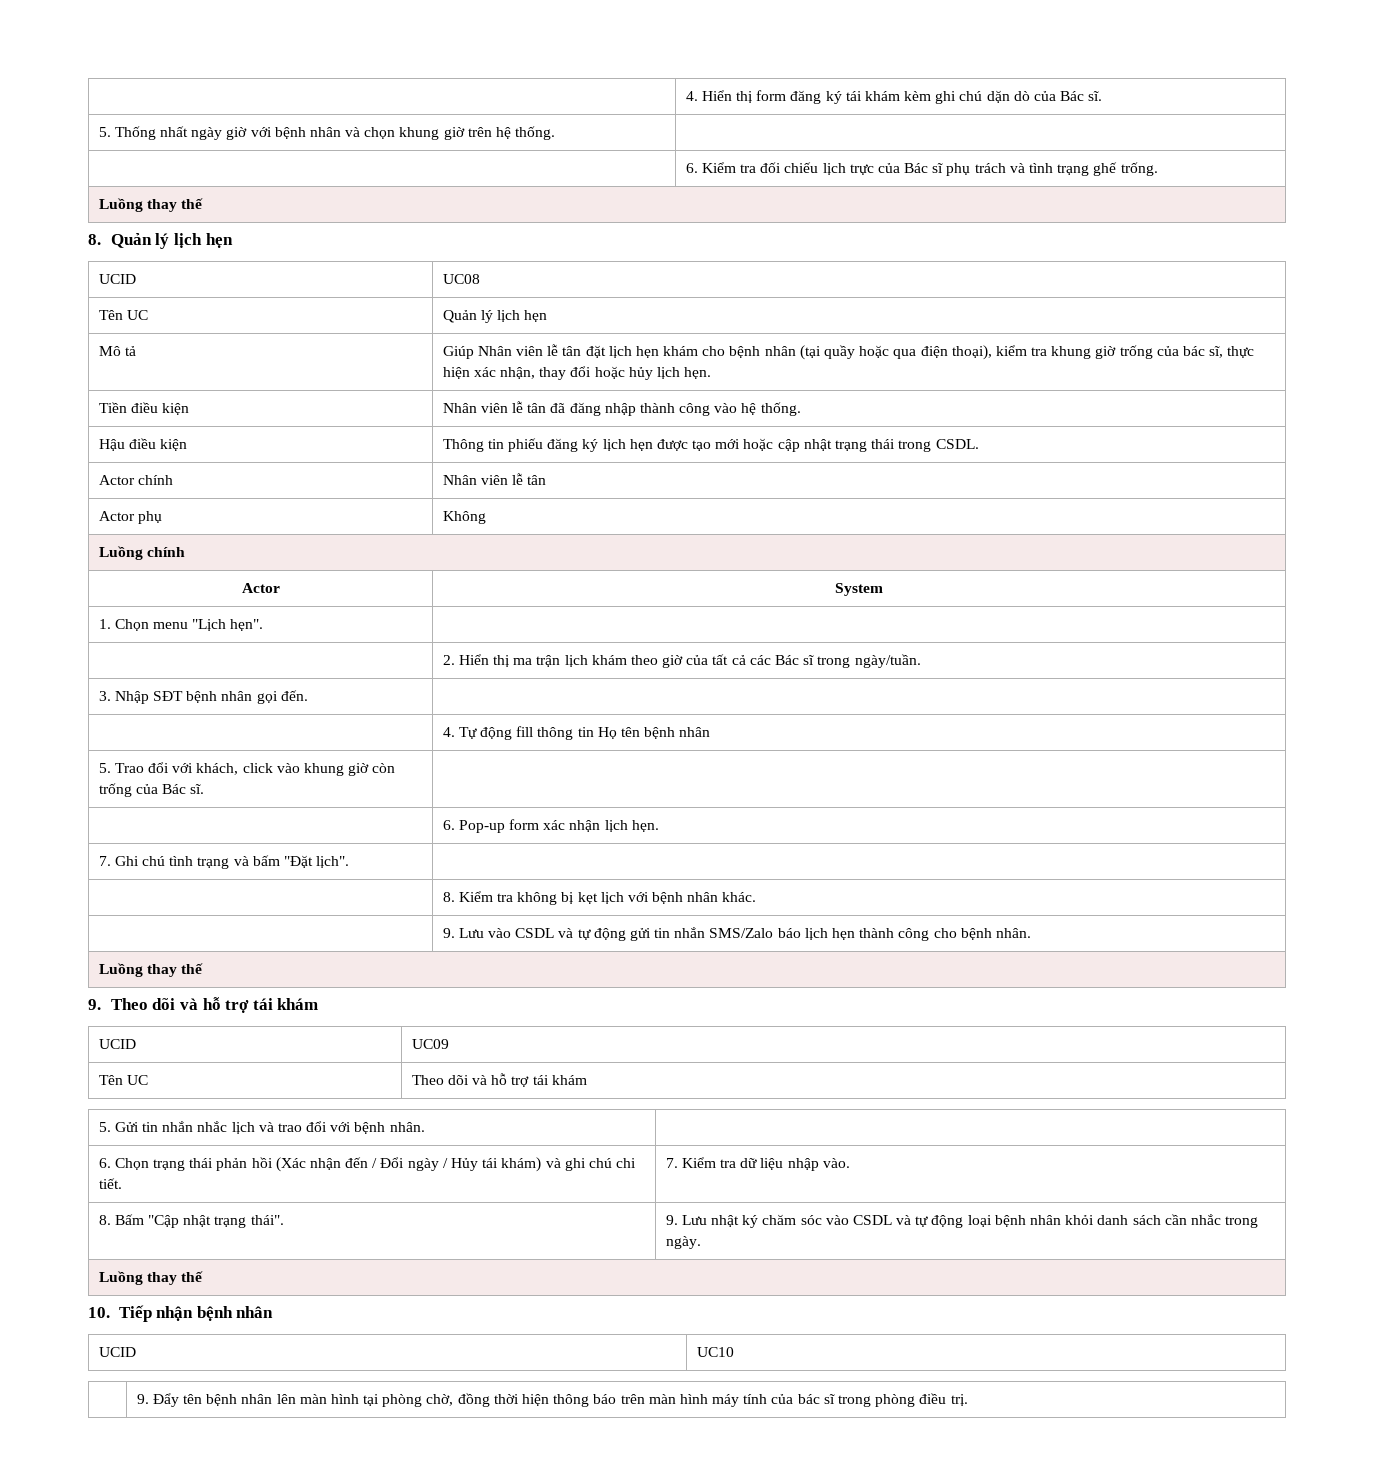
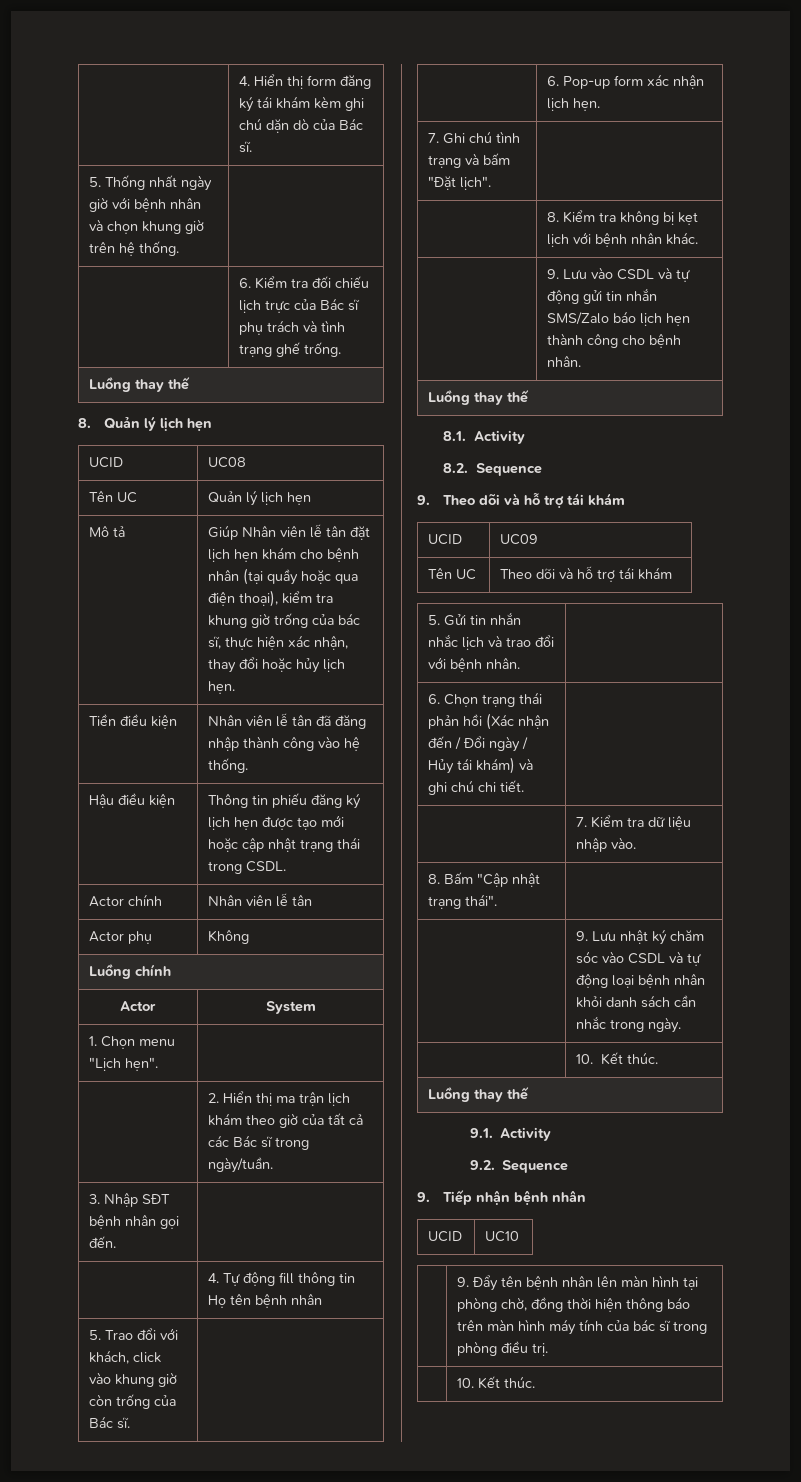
(203, 968) none -> [443,430,525,444] [443,463,542,476] // 8.1. Activity // 8.2. Sequence
(122, 1183) none -> (525, 786) // |
(284, 1220) none -> (498, 900) // |
[98,1271,203,1285] [88,1307,110,1318] // Luồng thay thế // 10. -> [576,1052,658,1065] [428,1086,530,1102] [469,1127,551,1141] [469,1160,568,1173] [417,1192,430,1202] // | 10. Kết thúc. // Luồng thay thế // 9.1. Activity // 9.2. Sequence // 9.
(968, 1400) none -> [457,1376,536,1389] // | 10. Kết thúc.

